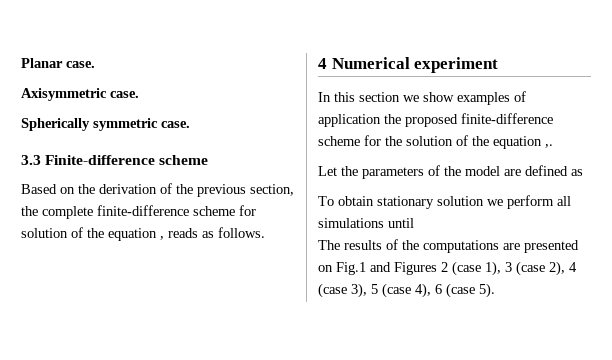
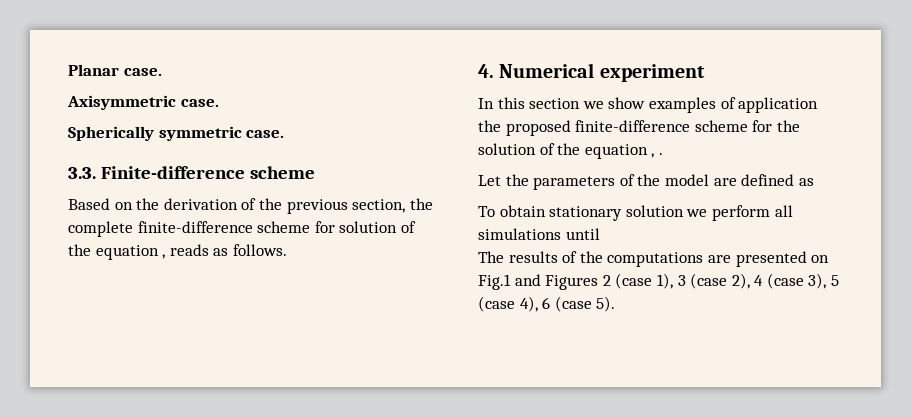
[21,155,41,165] 3.3 -> [68,167,96,179] 3.3.
[318,58,327,69] 4 -> [478,64,494,78] 4.
[545,144,553,148] ,. -> [651,153,663,158] , .

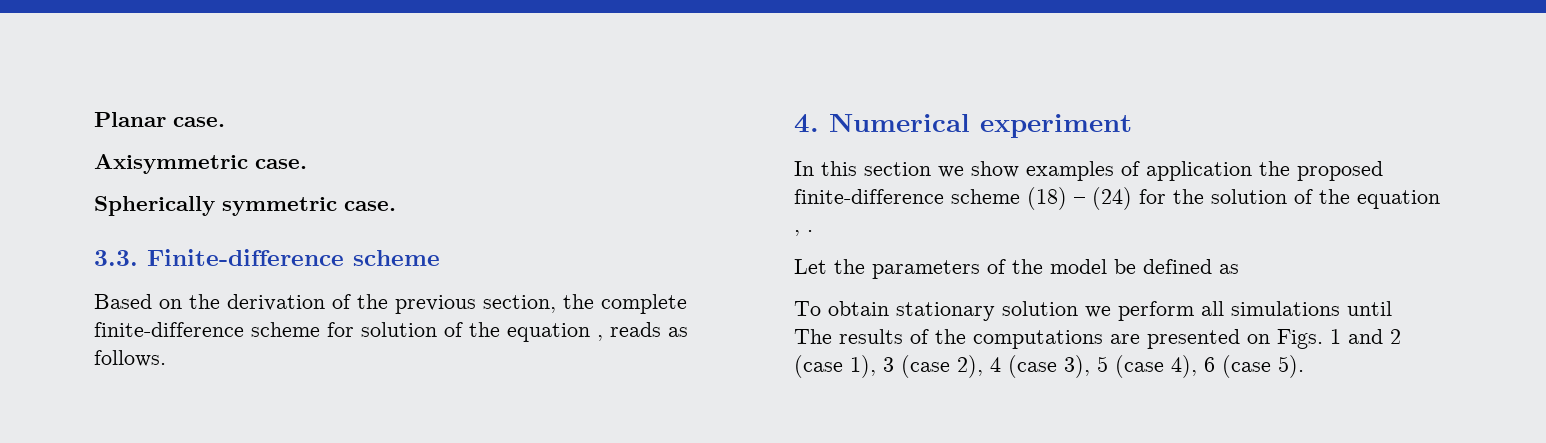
(748, 126) none -> [1027,187,1132,210] (18) – (24)
[713,178,737,186] are -> [1114,259,1136,274] be
[478,274,599,290] Fig.1 and Figures -> [1277,329,1383,349] Figs. 1 and

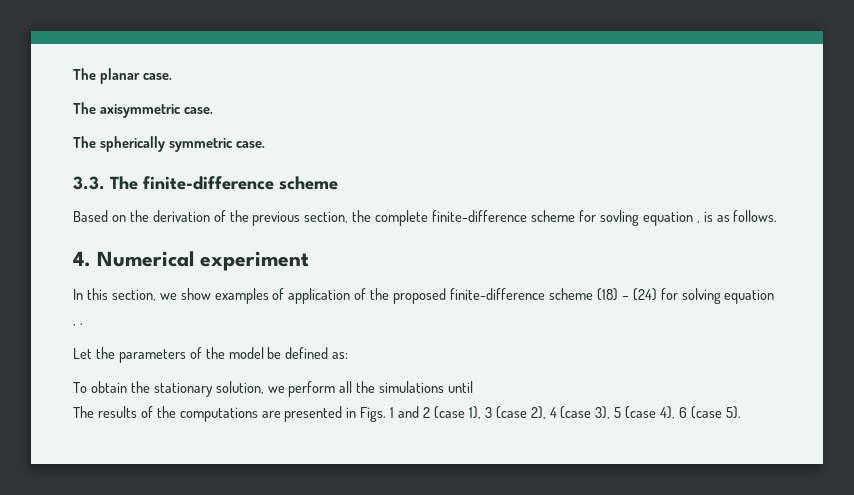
[94,112,225,127] [94,154,307,174] [94,196,215,216] Planar case. // Axisymmetric case. // Spherically -> [73,68,172,84] [73,102,213,118] [73,136,165,152] The planar case. // The axisymmetric case. // The spherically
[147,249,344,266] Finite-difference -> [110,176,274,190] The finite-difference
[361,322,661,342] solution of the equation , reads -> [599,210,713,226] sovling equation , is
[864,162,931,176] section -> [111,289,156,301] section,
(1252, 171) none -> [354,288,367,300] of
[1173,189,1350,204] the solution of the -> [681,288,721,304] solving
[1219,264,1239,274] as -> [332,352,349,359] as:
[896,301,1078,321] stationary solution -> [130,381,264,397] the stationary solution,
(1224, 308) none -> [356,381,376,393] the
[1247,334,1270,344] on -> [346,407,357,418] in

